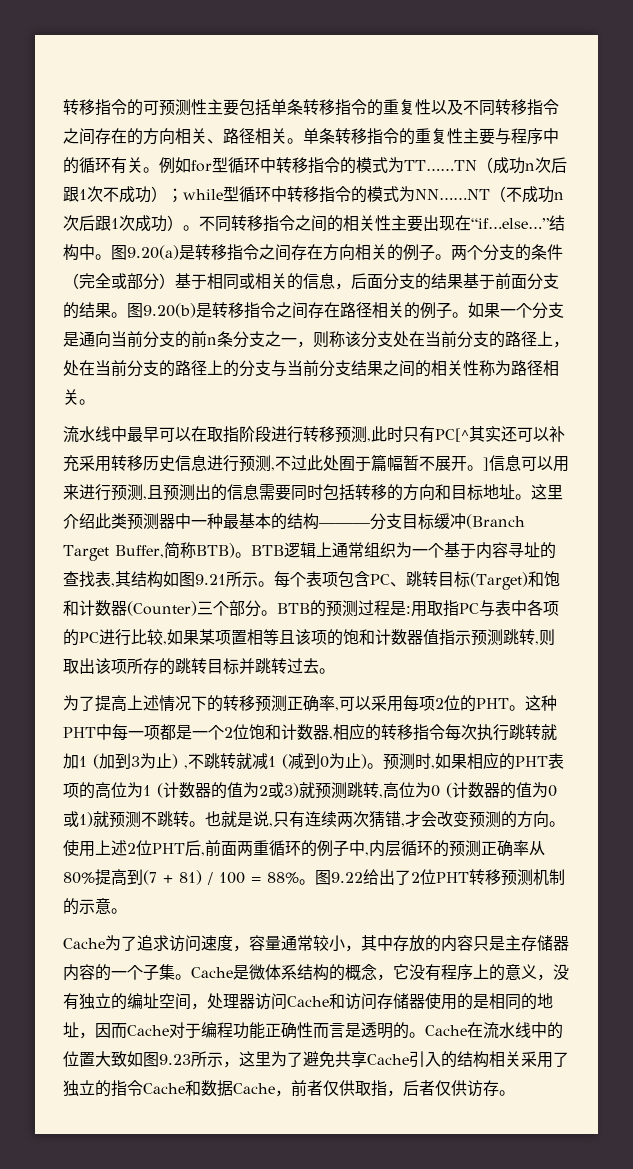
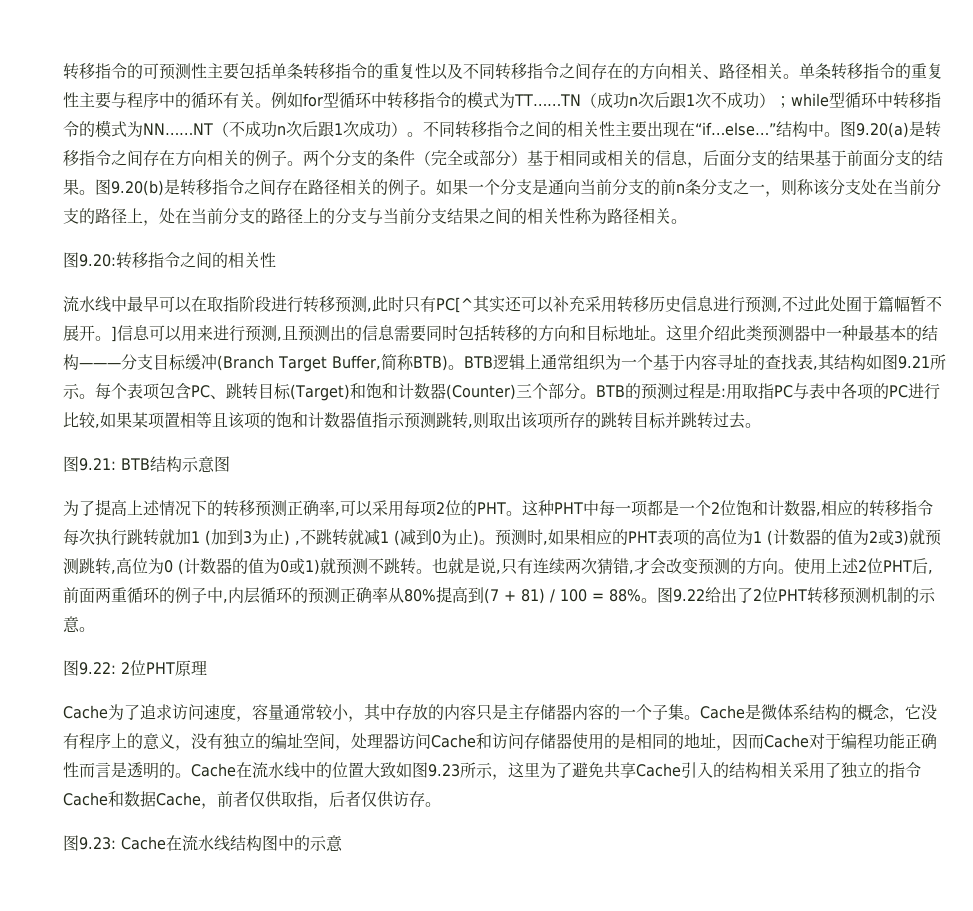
(95, 402) none -> [63,252,276,269] // 图9.20:转移指令之间的相关性
(335, 671) none -> [63,456,230,473] // 图9.21: BTB结构示意图
(127, 911) none -> [63,660,207,676] // 图9.22: 2位PHT原理
(515, 1093) none -> [63,835,343,852] // 图9.23: Cache在流水线结构图中的示意

